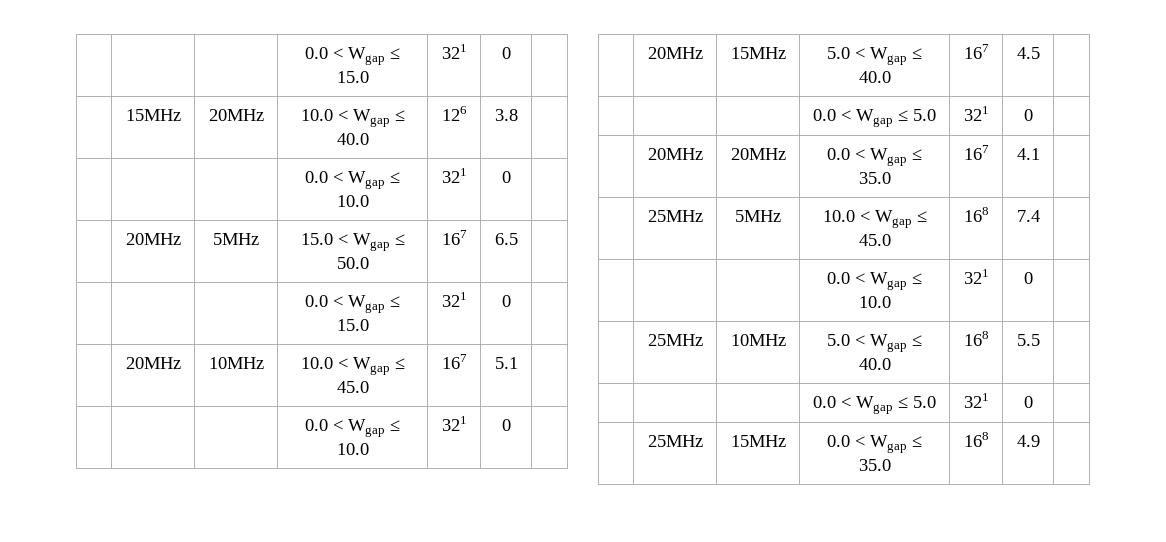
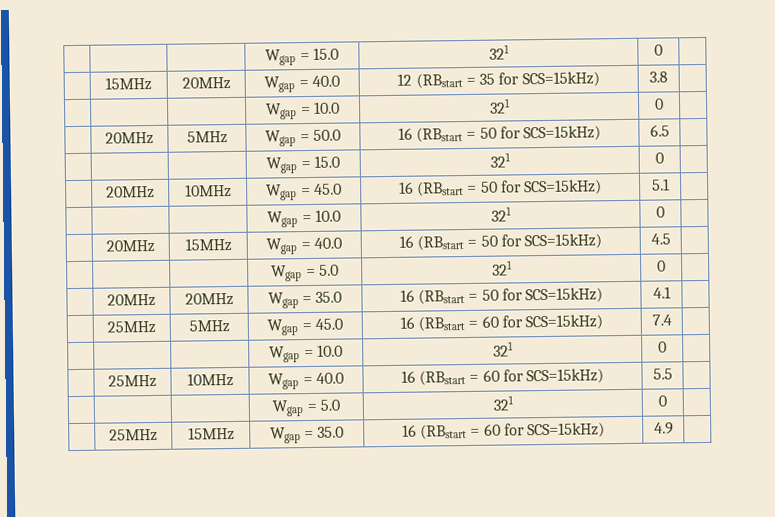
[305,47,400,65] | | | 0.0 < Wgap ≤ -> [265,49,310,66] | | | Wgap =
[300,109,405,127] [336,133,369,145] [441,106,467,121] [494,109,518,121] [305,171,400,189] 10.0 < Wgap ≤ 40.0 | 126 | 3.8 | // | | | 0.0 < Wgap ≤ -> [264,75,340,93] [397,71,600,89] [649,71,668,83] [266,103,311,120] Wgap = 40.0 | 12 (RBstart = 35 for SCS=15kHz) | 3.8 | // | | | Wgap =
[300,233,405,251] [336,257,369,269] [441,230,467,245] [494,233,518,245] [305,295,400,313] 15.0 < Wgap ≤ 50.0 | 167 | 6.5 | // | | | 0.0 < Wgap ≤ -> [265,129,341,147] [397,125,602,143] [649,124,670,137] [266,157,311,174] Wgap = 50.0 | 16 (RBstart = 50 for SCS=15kHz) | 6.5 | // | | | Wgap =
[300,357,405,375] [336,381,369,393] [441,354,467,369] [494,357,518,369] [305,419,400,437] 10.0 < Wgap ≤ 45.0 | 167 | 5.1 | // | | | 0.0 < Wgap ≤ -> [266,183,342,201] [398,179,603,197] [651,178,670,191] [267,211,312,228] Wgap = 45.0 | 16 (RBstart = 50 for SCS=15kHz) | 5.1 | // | | | Wgap =
[827,47,922,65] [858,71,891,83] [963,44,989,59] [1016,47,1040,59] [813,109,908,127] 5.0 < Wgap ≤ 40.0 | 167 | 4.5 | // | | | 0.0 < Wgap ≤ -> [266,237,342,255] [398,233,603,251] [650,233,671,245] [271,265,316,282] Wgap = 40.0 | 16 (RBstart = 50 for SCS=15kHz) | 4.5 | // | | | Wgap =
[827,148,922,166] [858,172,891,184] [963,145,989,160] [1016,148,1040,160] [647,210,703,222] [735,210,781,222] [822,210,927,228] [858,234,891,246] [963,207,989,222] [1016,210,1040,222] [827,272,922,290] 0.0 < Wgap ≤ 35.0 | 167 | 4.1 | // | 25MHz | 5MHz | 10.0 < Wgap ≤ 45.0 | 168 | 7.4 | // | | | 0.0 < Wgap ≤ -> [267,291,343,309] [399,287,604,305] [652,286,671,299] [107,320,156,334] [188,320,230,333] [267,318,343,336] [399,314,604,332] [651,314,672,326] [269,346,314,363] Wgap = 35.0 | 16 (RBstart = 50 for SCS=15kHz) | 4.1 | // | 25MHz | 5MHz | Wgap = 45.0 | 16 (RBstart = 60 for SCS=15kHz) | 7.4 | // | | | Wgap =
[827,334,922,352] [858,358,891,370] [963,331,989,346] [1016,334,1040,346] [813,396,908,414] 5.0 < Wgap ≤ 40.0 | 168 | 5.5 | // | | | 0.0 < Wgap ≤ -> [268,372,344,390] [400,368,605,386] [652,368,673,380] [272,400,317,417] Wgap = 40.0 | 16 (RBstart = 60 for SCS=15kHz) | 5.5 | // | | | Wgap =
[827,435,922,453] [858,459,891,471] [963,432,989,447] 0.0 < Wgap ≤ 35.0 | 168 -> [269,426,345,444] [401,422,606,440] Wgap = 35.0 | 16 (RBstart = 60 for SCS=15kHz)

